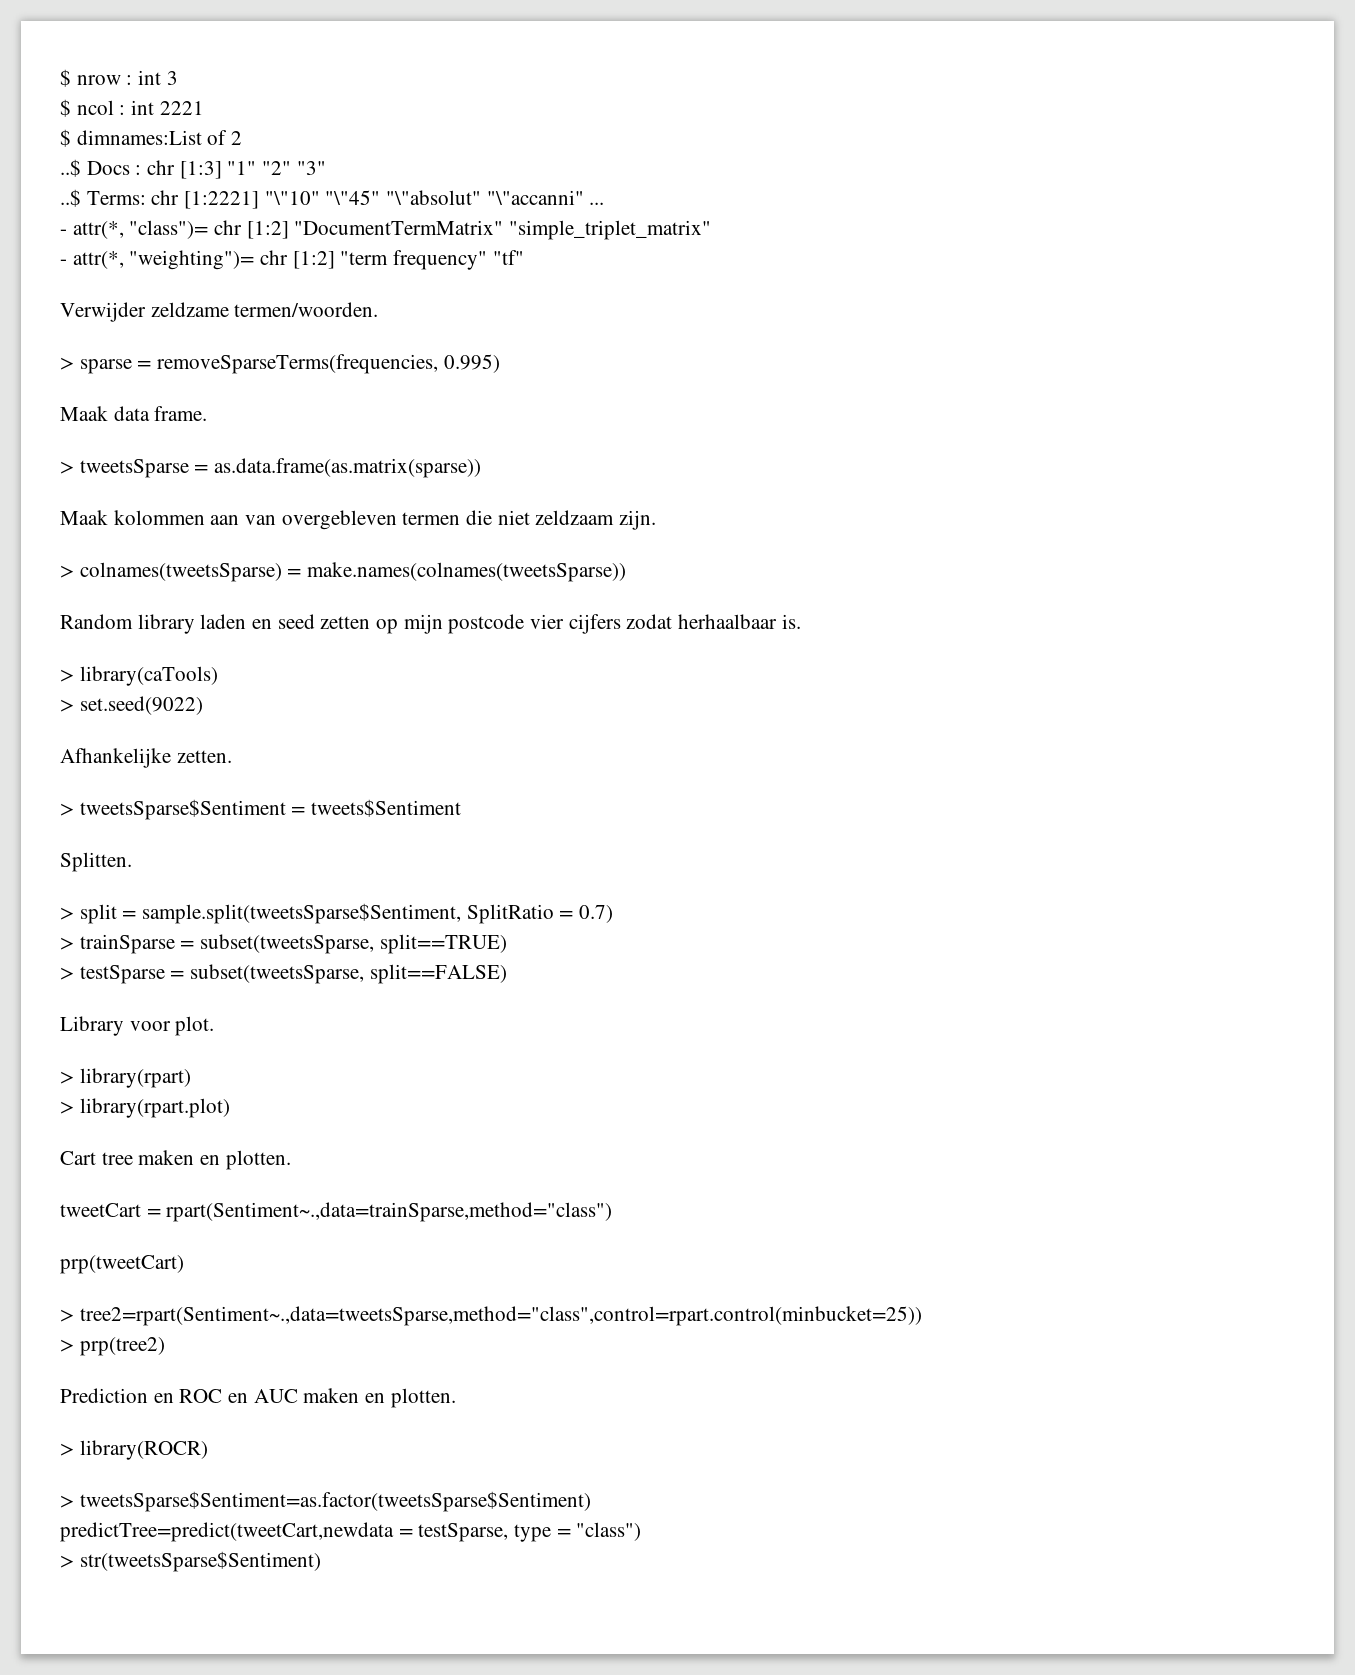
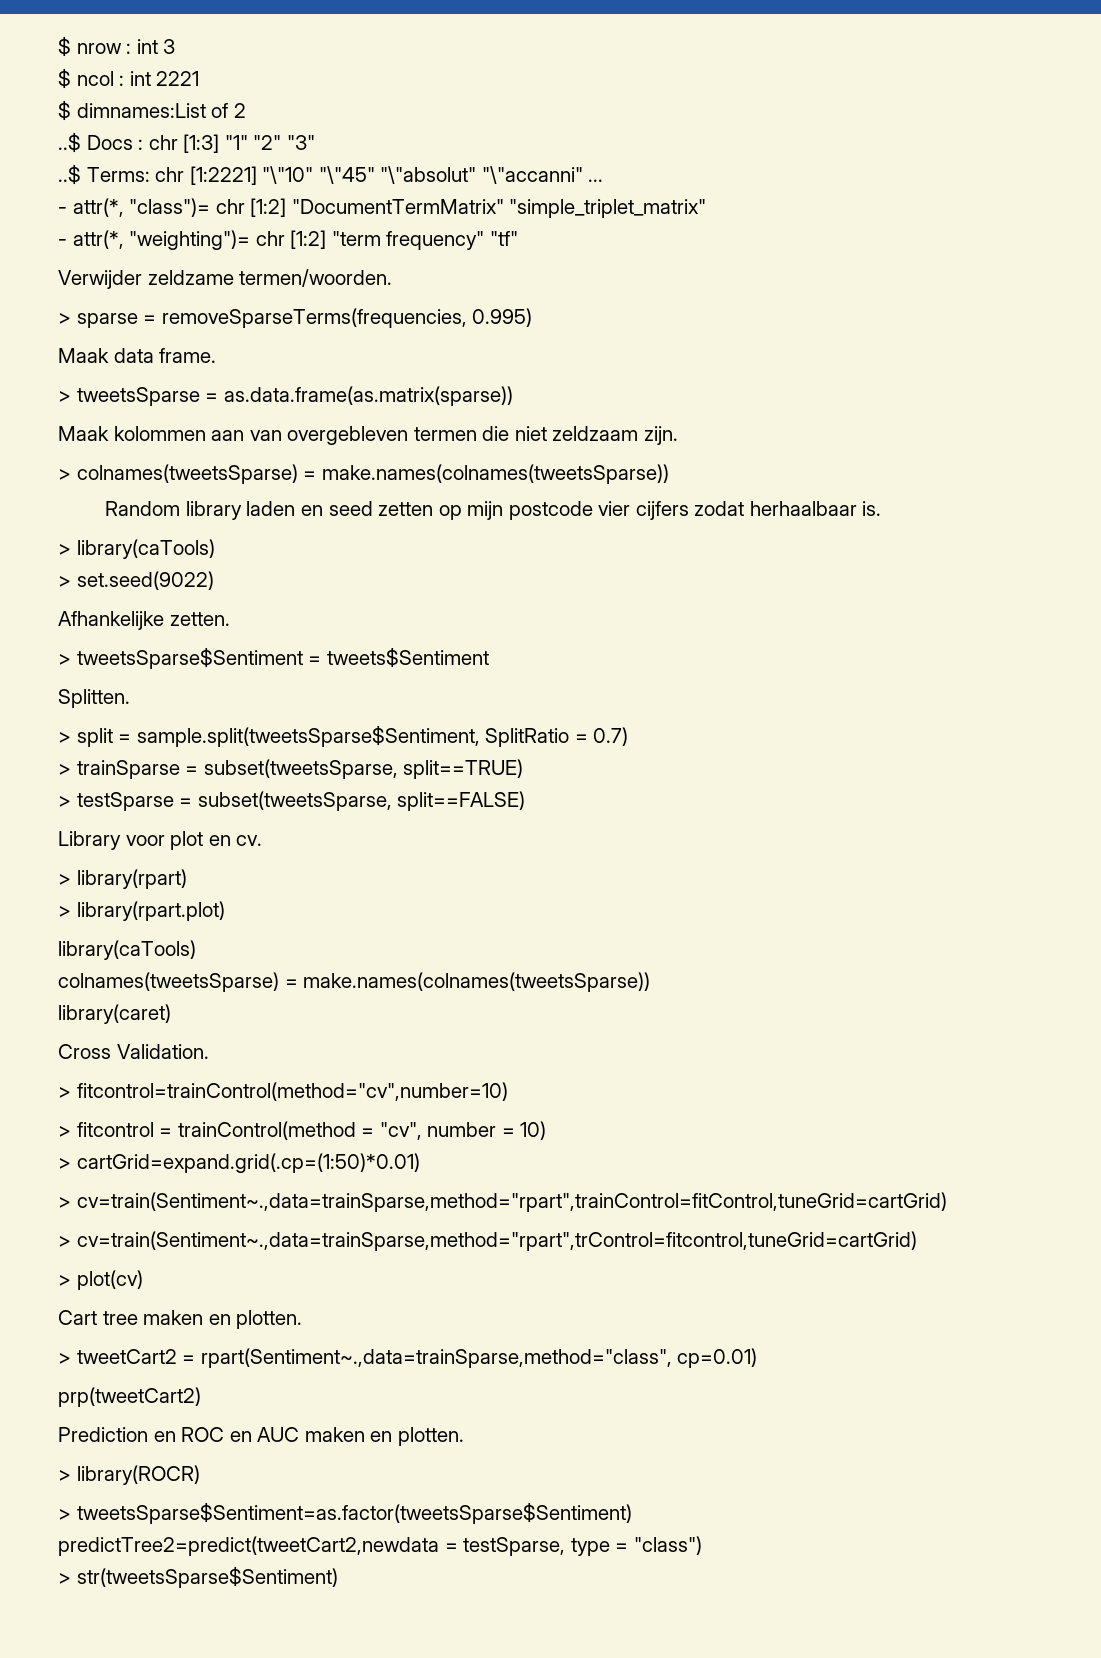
[175,1016,215,1036] plot. -> [170,831,263,850] plot en cv.
(230, 1108) none -> [58,940,196,960] [58,972,651,992] [58,1004,171,1024] [58,1044,209,1059] [58,1082,508,1101] [58,1121,547,1140] [58,1153,420,1173] [58,1192,947,1212] [58,1231,917,1251] [58,1270,143,1290] // library(caTools) // colnames(tweetsSparse) = make.names(colnames(tweetsSparse)) // library(caret) // Cross Validation. // > fitcontrol=trainControl(method="cv",number=10) // > fitcontrol = trainControl(method = "cv", number = 10) // > cartGrid=expand.grid(.cp=(1:50)*0.01) // > cv=train(Sentiment~.,data=trainSparse,method="rpart",trainControl=fitControl,tuneGrid=cartGrid) // > cv=train(Sentiment~.,data=trainSparse,method="rpart",trControl=fitcontrol,tuneGrid=cartGrid) // > plot(cv)
[60,1202,613,1222] [60,1255,184,1274] [60,1306,922,1326] [60,1337,165,1356] tweetCart = rpart(Sentiment~.,data=trainSparse,method="class") // prp(tweetCart) // > tree2=rpart(Sentiment~.,data=tweetsSparse,method="class",control=rpart.control(minbucket=25)) // > prp(tree2) -> [58,1348,758,1368] [58,1387,201,1407] > tweetCart2 = rpart(Sentiment~.,data=trainSparse,method="class", cp=0.01) // prp(tweetCart2)
[60,1522,394,1542] predictTree=predict(tweetCart,newdata -> [58,1536,439,1556] predictTree2=predict(tweetCart2,newdata

